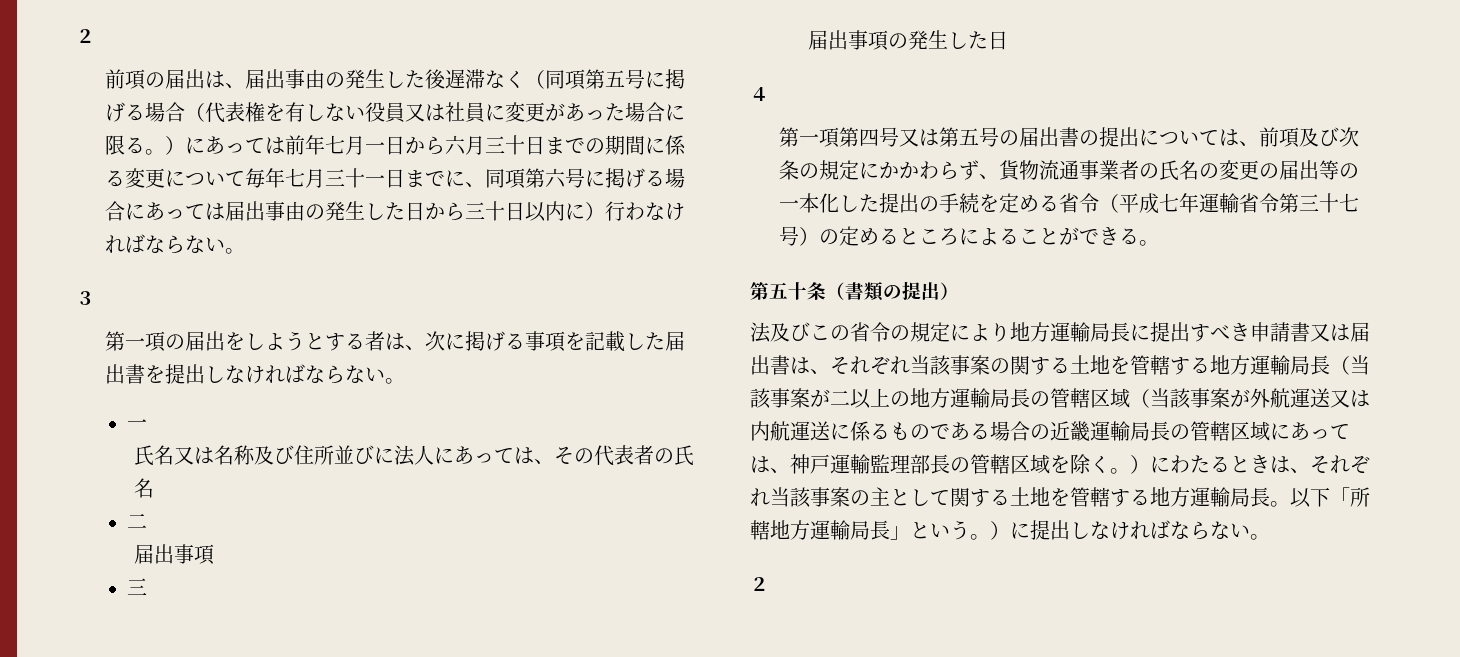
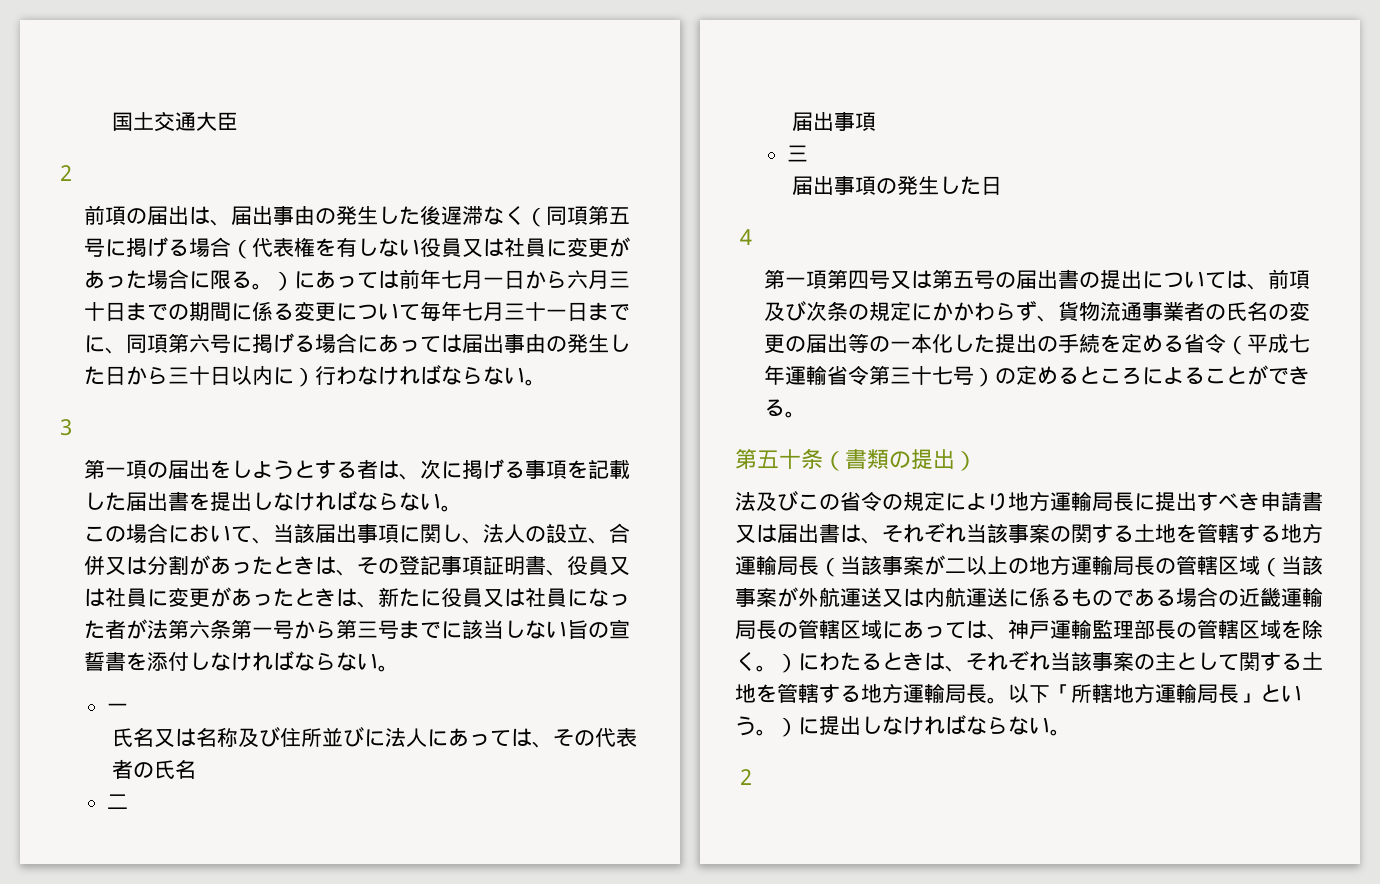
(76, 36) none -> [112,111,239,132] 国土交通大臣 //
(406, 381) none -> [83,523,630,544] [83,555,630,576] [83,587,630,608] [83,619,630,640] [83,651,399,672] // この場合において、当該届出事項に関し、法人の設立、合併又は分割があったときは、その登記事項証明書、役員又は社員に変更があったときは、新たに役員又は社員になった者が法第六条第一号から第三号までに該当しない旨の宣誓書を添付しなければならない。

